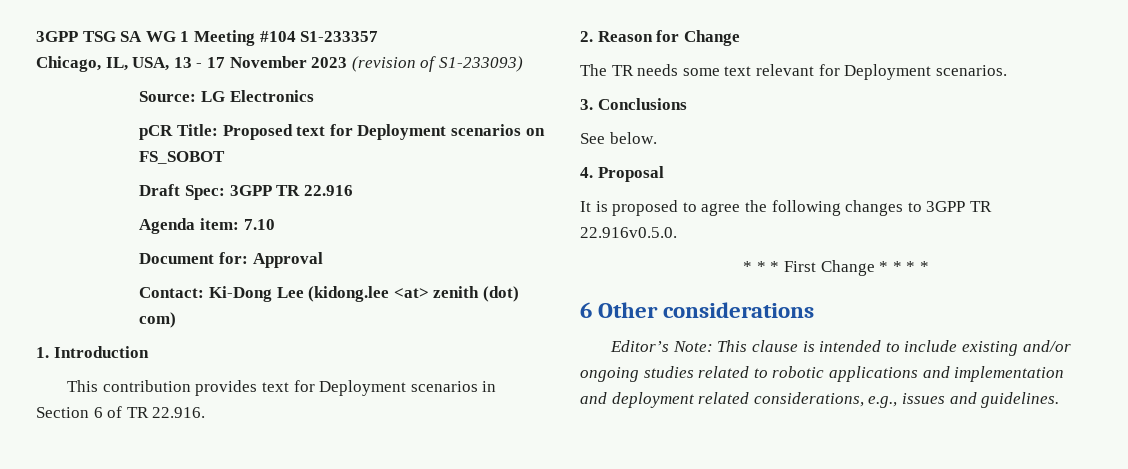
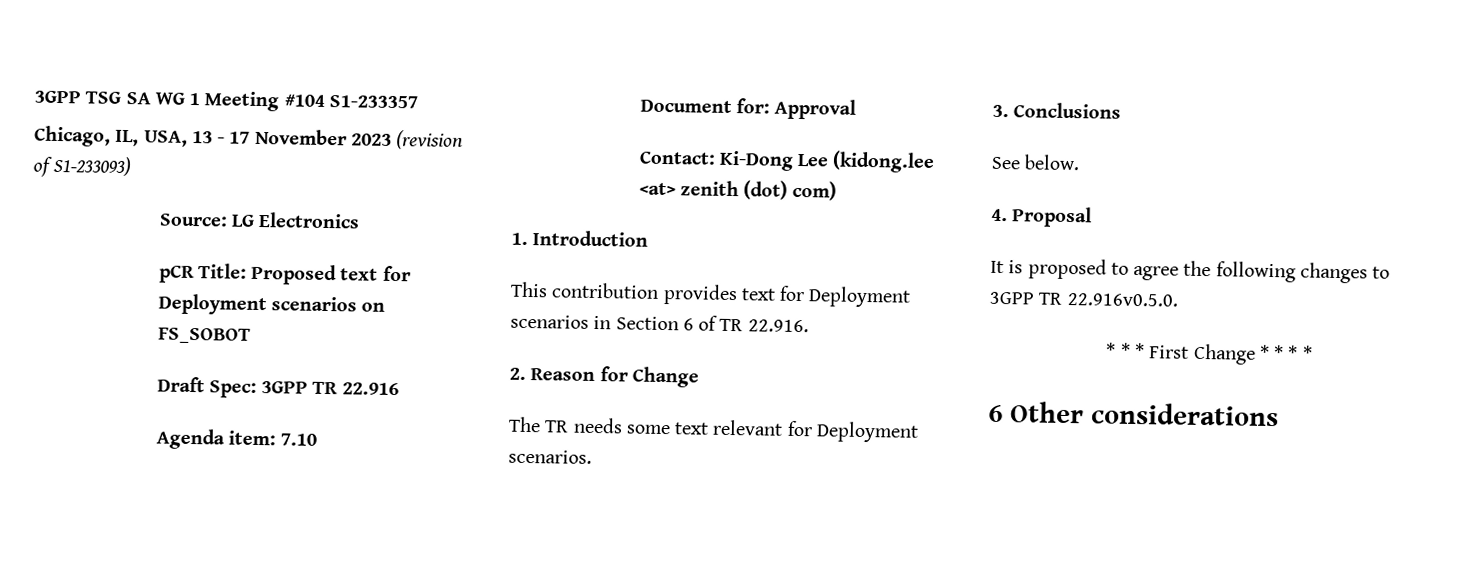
[610,340,1071,356] [580,366,1065,382] [580,392,1060,408] // Editor’s Note: This clause is intended to include existing and/or ongoing studies related to robotic applications and implementation and deployment related considerations, e.g., issues and guidelines. -> (1279, 414) none

